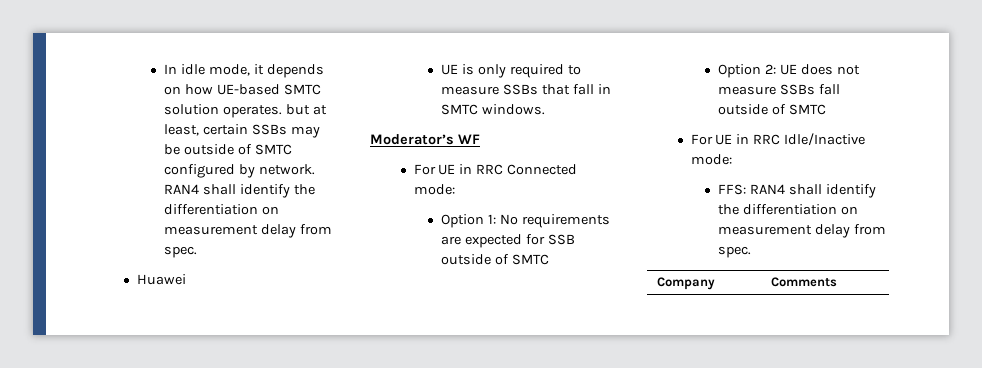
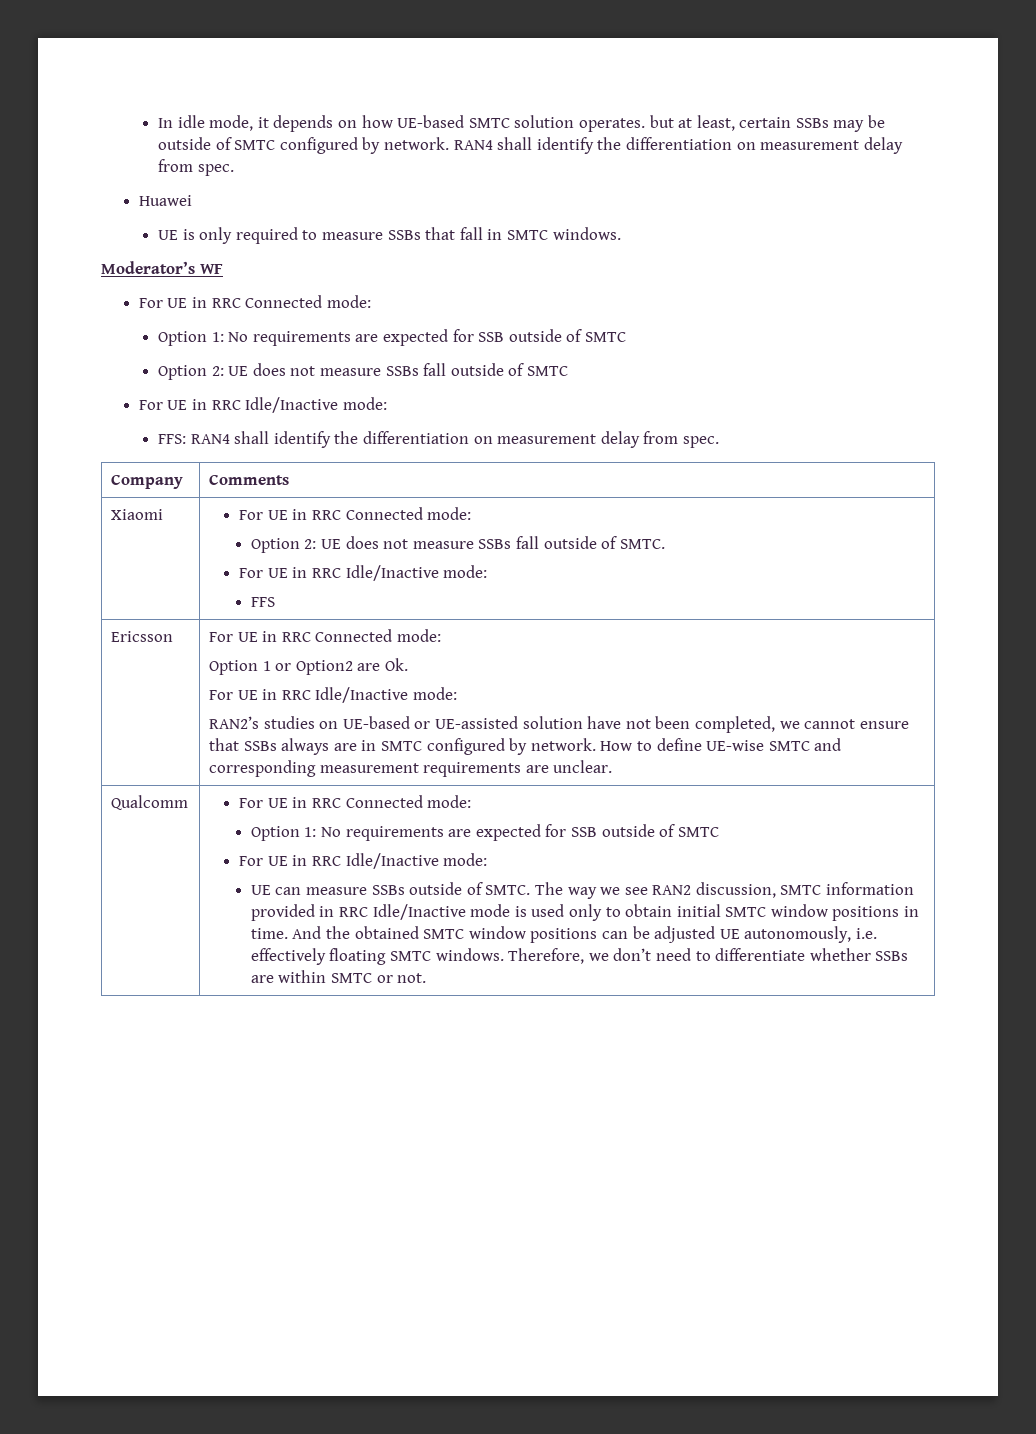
(837, 282) none -> [111,509,164,520] [239,507,472,520] [250,536,665,553] [239,565,488,581] [250,597,275,607] [111,631,174,642] [209,629,442,642] [209,658,409,675] [209,687,458,703] [209,716,909,733] [209,738,842,755] [209,760,613,777] [111,795,189,810] [239,795,472,808] [250,824,719,841] [239,853,488,869] [250,882,915,899] [250,904,920,921] [250,926,877,943] [250,948,909,965] [250,970,427,983] // Xiaomi | For UE in RRC Connected mode: // Option 2: UE does not measure SSBs fall outside of SMTC. // For UE in RRC Idle/Inactive mode: // FFS // Ericsson | For UE in RRC Connected mode: // Option 1 or Option2 are Ok. // For UE in RRC Idle/Inactive mode: // RAN2’s studies on UE-based or UE-assisted solution have not been completed, we cannot ensure that SSBs always are in SMTC configured by network. How to define UE-wise SMTC and corresponding measurement requirements are unclear. // Qualcomm | For UE in RRC Connected mode: // Option 1: No requirements are expected for SSB outside of SMTC // For UE in RRC Idle/Inactive mode: // UE can measure SSBs outside of SMTC. The way we see RAN2 discussion, SMTC information provided in RRC Idle/Inactive mode is used only to obtain initial SMTC window positions in time. And the obtained SMTC window positions can be adjusted UE autonomously, i.e. effectively floating SMTC windows. Therefore, we don’t need to differentiate whether SSBs are within SMTC or not.

